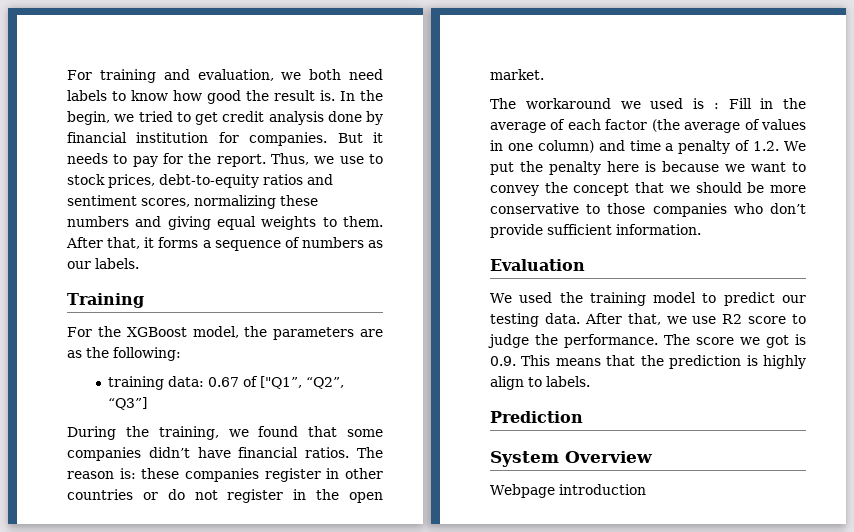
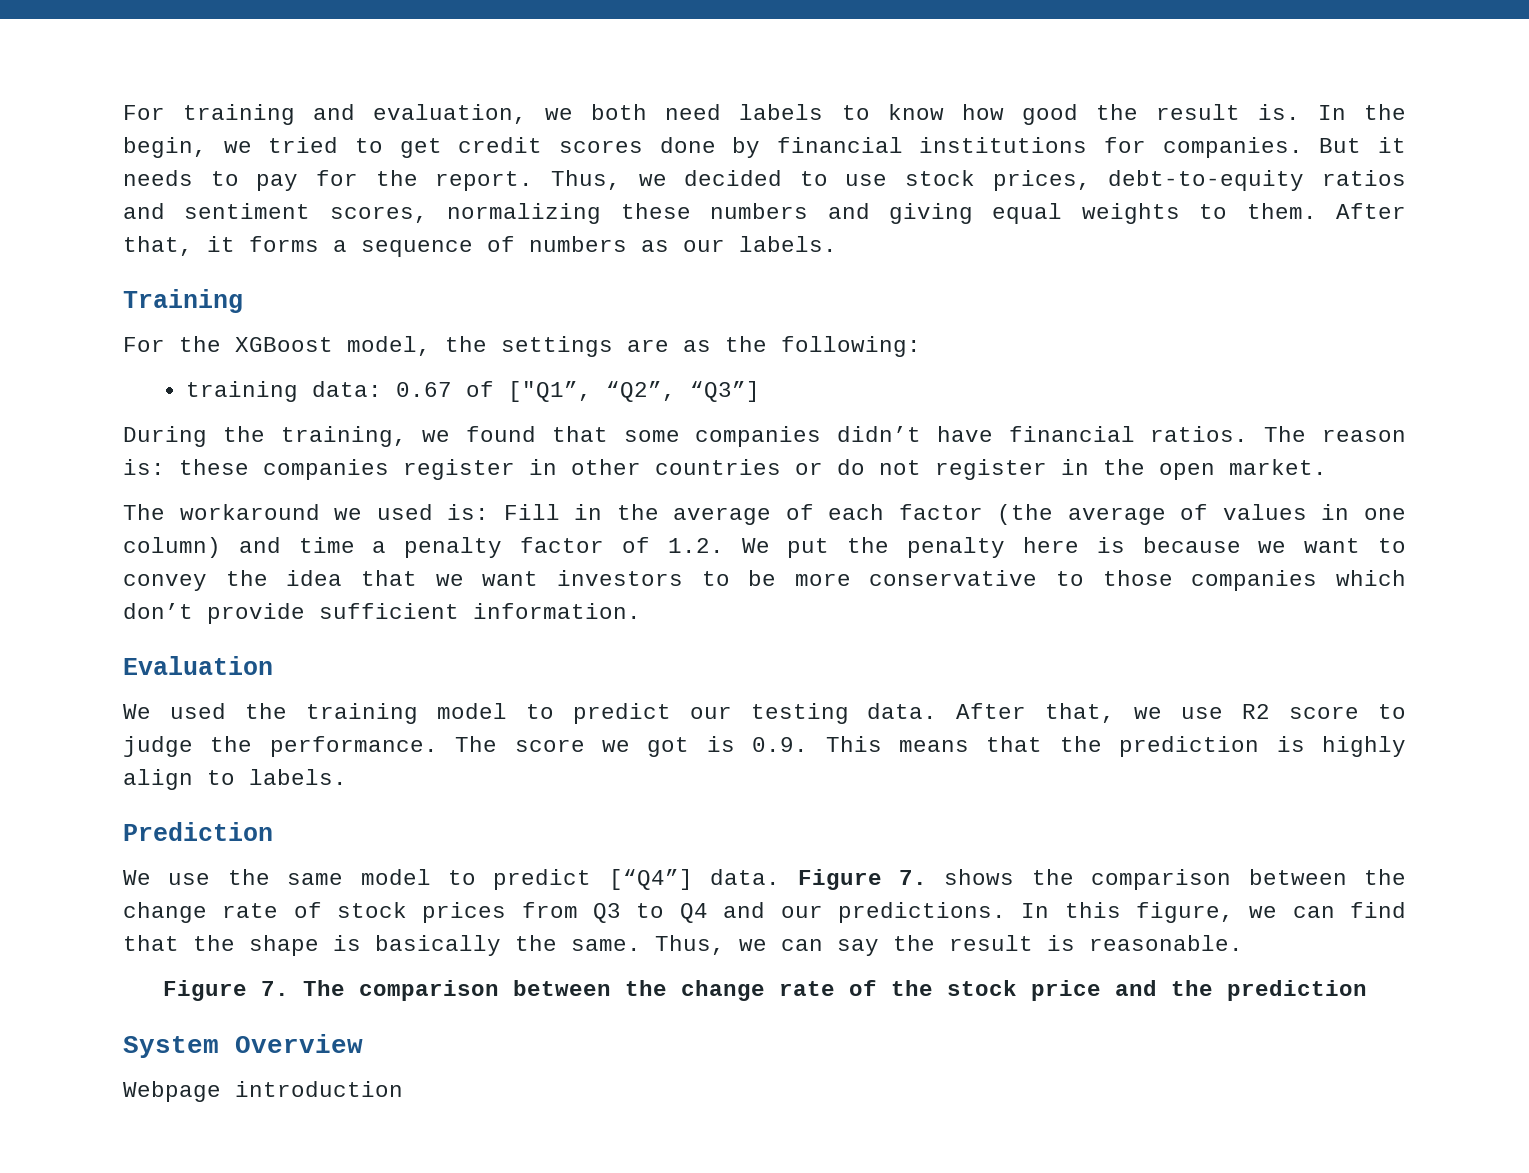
[268,111,324,125] analysis -> [558,140,643,153] scores
[136,132,209,143] institution -> [919,137,1088,153] institutions
[339,154,383,164] use to -> [684,170,888,186] decided to use
[273,327,355,340] parameters -> [501,336,613,357] settings
[693,98,719,109] is : -> [447,504,490,520] is:
(731, 147) none -> [520,537,605,553] factor
[573,183,630,196] concept -> [286,570,343,586] idea
[695,182,742,193] should -> [482,570,730,586] want investors to
[733,203,763,214] who -> [1335,570,1406,586] which
(583, 417) none -> [123,869,1406,890] [123,902,1406,923] [123,935,1243,956] [162,980,1367,1001] // We use the same model to predict [“Q4”] data. Figure 7. shows the comparison between the change rate of stock prices from Q3 to Q4 and our predictions. In this figure, we can find that the shape is basically the same. Thus, we can say the result is reasonable. // Figure 7. The comparison between the change rate of the stock price and the prediction

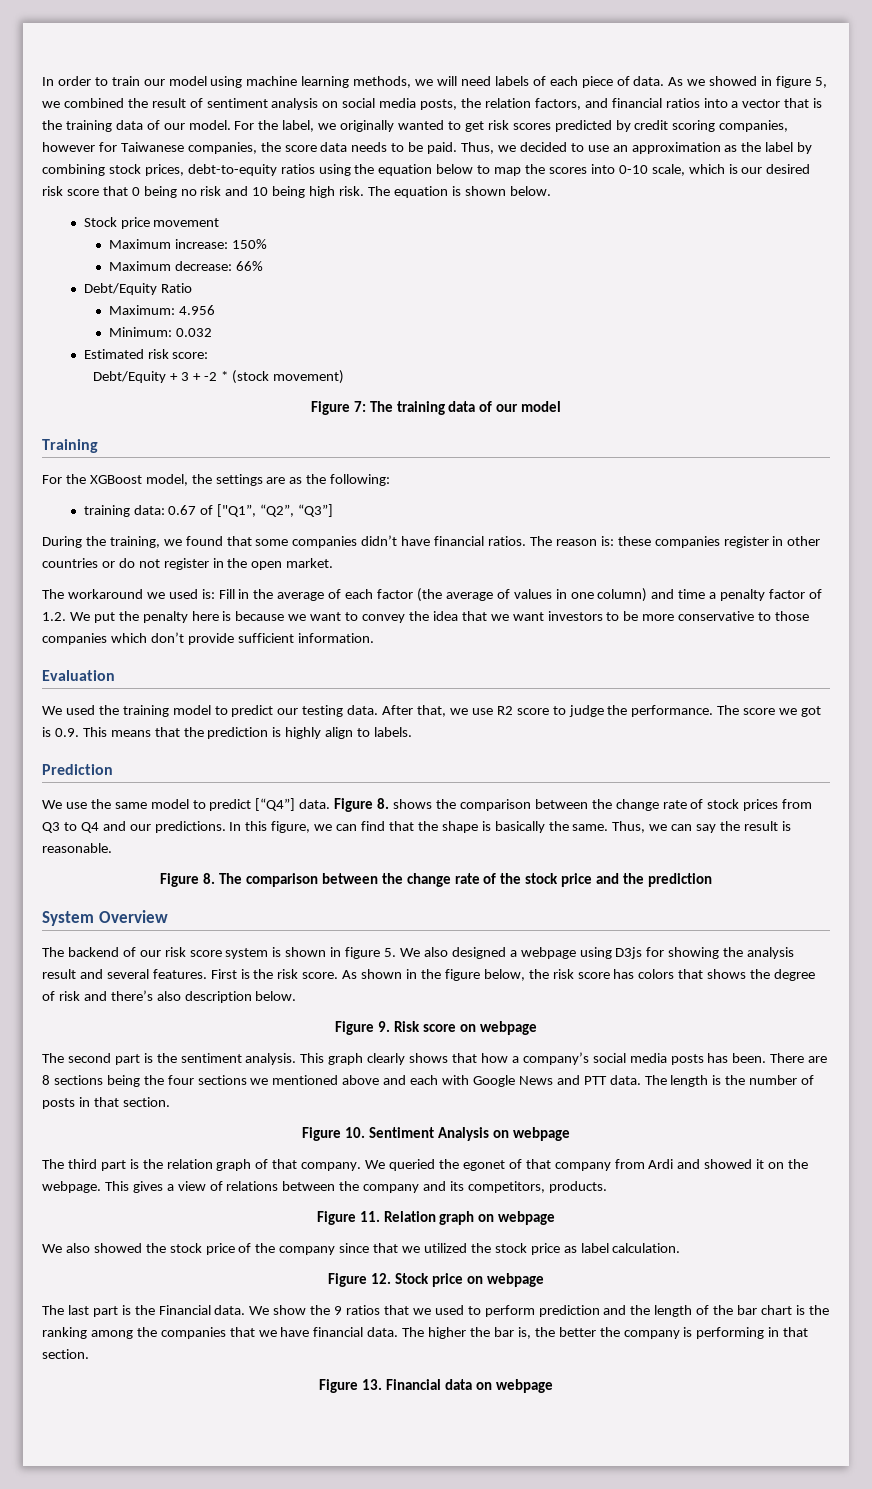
[123,104,1406,125] [123,137,1406,158] [123,170,534,191] For training and evaluation, we both need labels to know how good the result is. In the begin, we tried to get credit scores done by financial institutions for companies. But it needs to pay for the report. -> [42,76,827,88] [42,98,823,110] [42,120,789,132] [42,142,458,154] In order to train our model using machine learning methods, we will need labels of each piece of data. As we showed in figure 5, we combined the result of sentiment analysis on social media posts, the relation factors, and financial ratios into a vector that is the training data of our model. For the label, we originally wanted to get risk scores predicted by credit scoring companies, however for Taiwanese companies, the score data needs to be paid.
[905,170,1406,191] [123,203,1407,224] [123,236,837,257] stock prices, debt-to-equity ratios and sentiment scores, normalizing these numbers and giving equal weights to them. After that, it forms a sequence of numbers as our labels. -> [612,142,813,154] [42,164,811,176] [42,186,551,198] [83,217,220,229] [109,239,268,249] [109,261,264,271] [83,283,192,295] [109,305,216,315] [109,327,213,337] [83,349,209,359] [93,370,344,384] [310,401,562,415] an approximation as the label by combining stock prices, debt-to-equity ratios using the equation below to map the scores into 0-10 scale, which is our desired risk score that 0 being no risk and 10 being high risk. The equation is shown below. // Stock price movement // Maximum increase: 150% // Maximum decrease: 66% // Debt/Equity Ratio // Maximum: 4.956 // Minimum: 0.032 // Estimated risk score: // Debt/Equity + 3 + -2 * (stock movement) // Figure 7: The training data of our model
[898,870,927,885] 7. -> [377,798,390,809] 8.
[260,981,289,996] 7. -> [203,873,216,884] 8.
[123,1081,403,1102] Webpage introduction -> [42,947,795,959] [42,969,816,981] [42,990,297,1003] [335,1021,537,1035] [42,1052,828,1065] [42,1075,815,1087] [42,1097,170,1109] [302,1127,570,1141] [42,1159,809,1171] [42,1181,607,1193] [316,1211,556,1225] [42,1243,681,1255] [328,1273,544,1287] [42,1305,829,1317] [42,1327,809,1339] [42,1349,89,1359] [319,1379,553,1393] The backend of our risk score system is shown in figure 5. We also designed a webpage using D3js for showing the analysis result and several features. First is the risk score. As shown in the figure below, the risk score has colors that shows the degree of risk and there’s also description below. // Figure 9. Risk score on webpage // The second part is the sentiment analysis. This graph clearly shows that how a company’s social media posts has been. There are 8 sections being the four sections we mentioned above and each with Google News and PTT data. The length is the number of posts in that section. // Figure 10. Sentiment Analysis on webpage // The third part is the relation graph of that company. We queried the egonet of that company from Ardi and showed it on the webpage. This gives a view of relations between the company and its competitors, products. // Figure 11. Relation graph on webpage // We also showed the stock price of the company since that we utilized the stock price as label calculation. // Figure 12. Stock price on webpage // The last part is the Financial data. We show the 9 ratios that we used to perform prediction and the length of the bar chart is the ranking among the companies that we have financial data. The higher the bar is, the better the company is performing in that section. // Figure 13. Financial data on webpage

